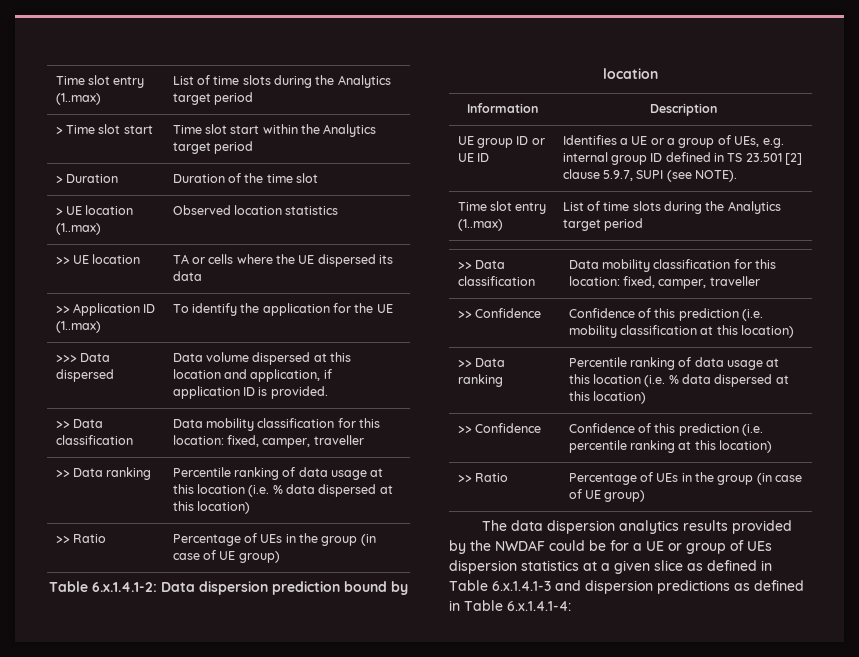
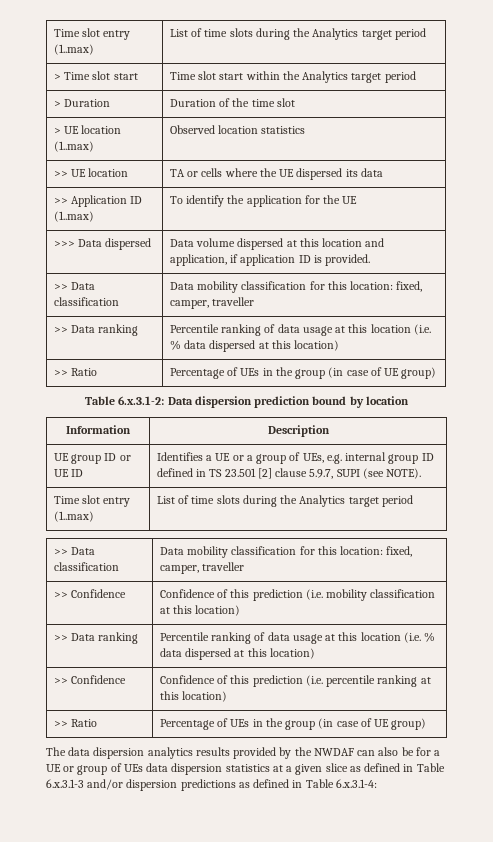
[92,582,157,592] 6.x.1.4.1-2: -> [118,396,165,405] 6.x.3.1-2:
[549,540,585,551] could -> [357,747,399,756] can also
(772, 546) none -> [146,763,169,772] data
[492,580,581,591] 6.x.1.4.1-3 and -> [46,779,124,790] 6.x.3.1-3 and/or
[507,601,571,611] 6.x.1.4.1-4: -> [335,779,377,788] 6.x.3.1-4:

